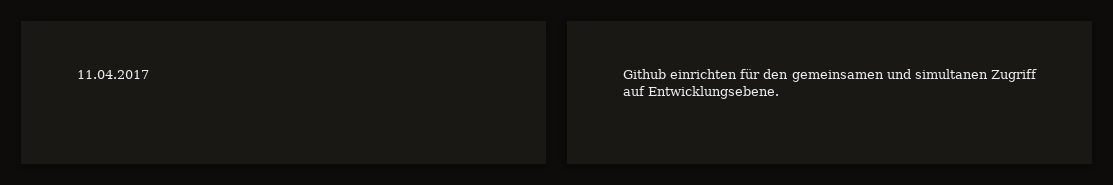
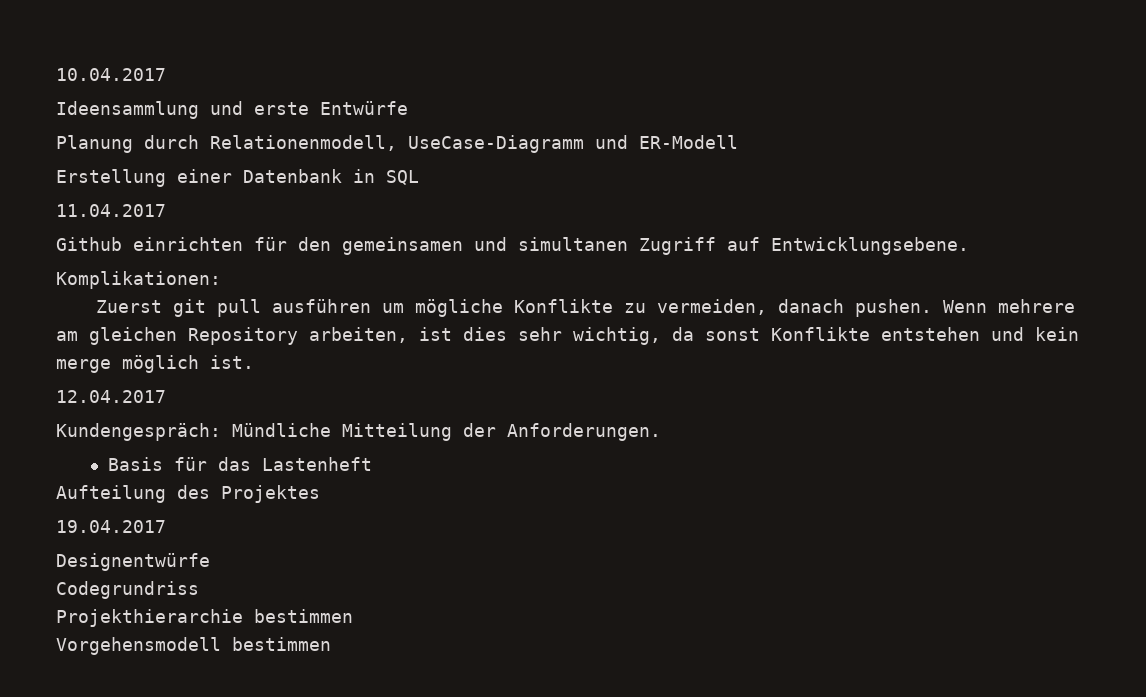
(77, 74) none -> [56,68,166,81] [56,101,408,119] [56,135,738,153] [56,169,419,187] 10.04.2017 // Ideensammlung und erste Entwürfe // Planung durch Relationenmodell, UseCase-Diagramm und ER-Modell // Erstellung einer Datenbank in SQL //
(779, 92) none -> [56,271,221,289] [95,299,1075,317] [56,327,1079,345] [56,355,254,373] [56,390,166,403] [56,423,661,441] [107,457,372,471] [56,485,320,503] [56,520,166,533] [56,553,210,571] [56,581,199,599] [56,609,353,627] [56,637,331,655] // Komplikationen: // Zuerst git pull ausführen um mögliche Konflikte zu vermeiden, danach pushen. Wenn mehrere am gleichen Repository arbeiten, ist dies sehr wichtig, da sonst Konflikte entstehen und kein merge möglich ist. // 12.04.2017 // Kundengespräch: Mündliche Mitteilung der Anforderungen. // Basis für das Lastenheft // Aufteilung des Projektes // 19.04.2017 // Designentwürfe // Codegrundriss // Projekthierarchie bestimmen // Vorgehensmodell bestimmen

